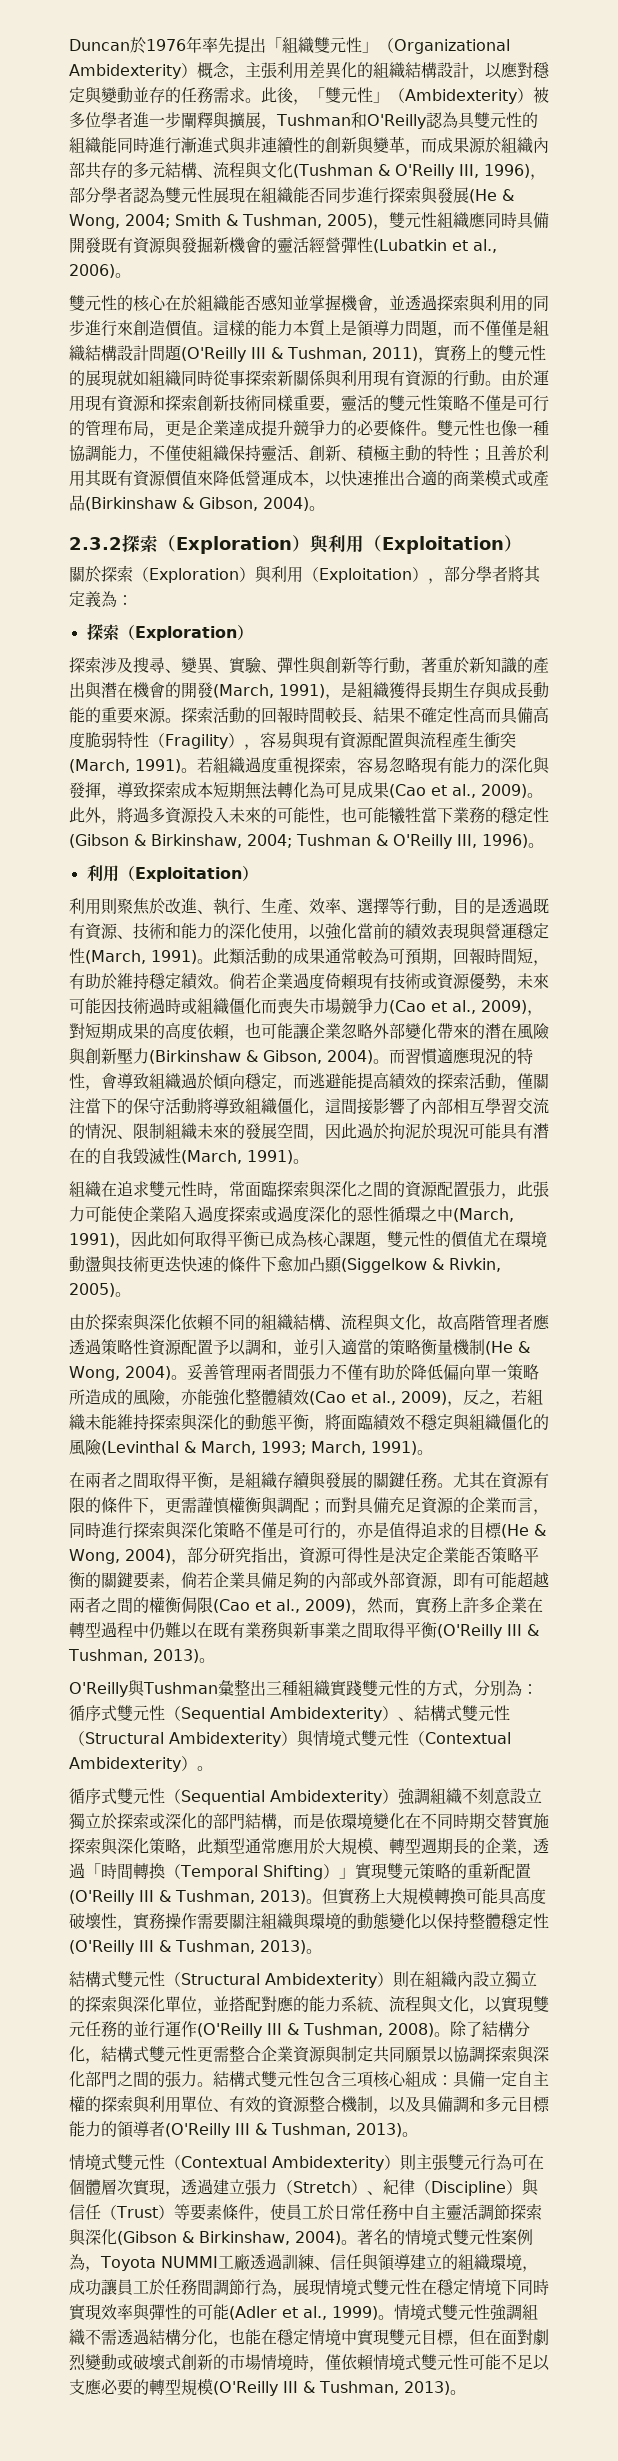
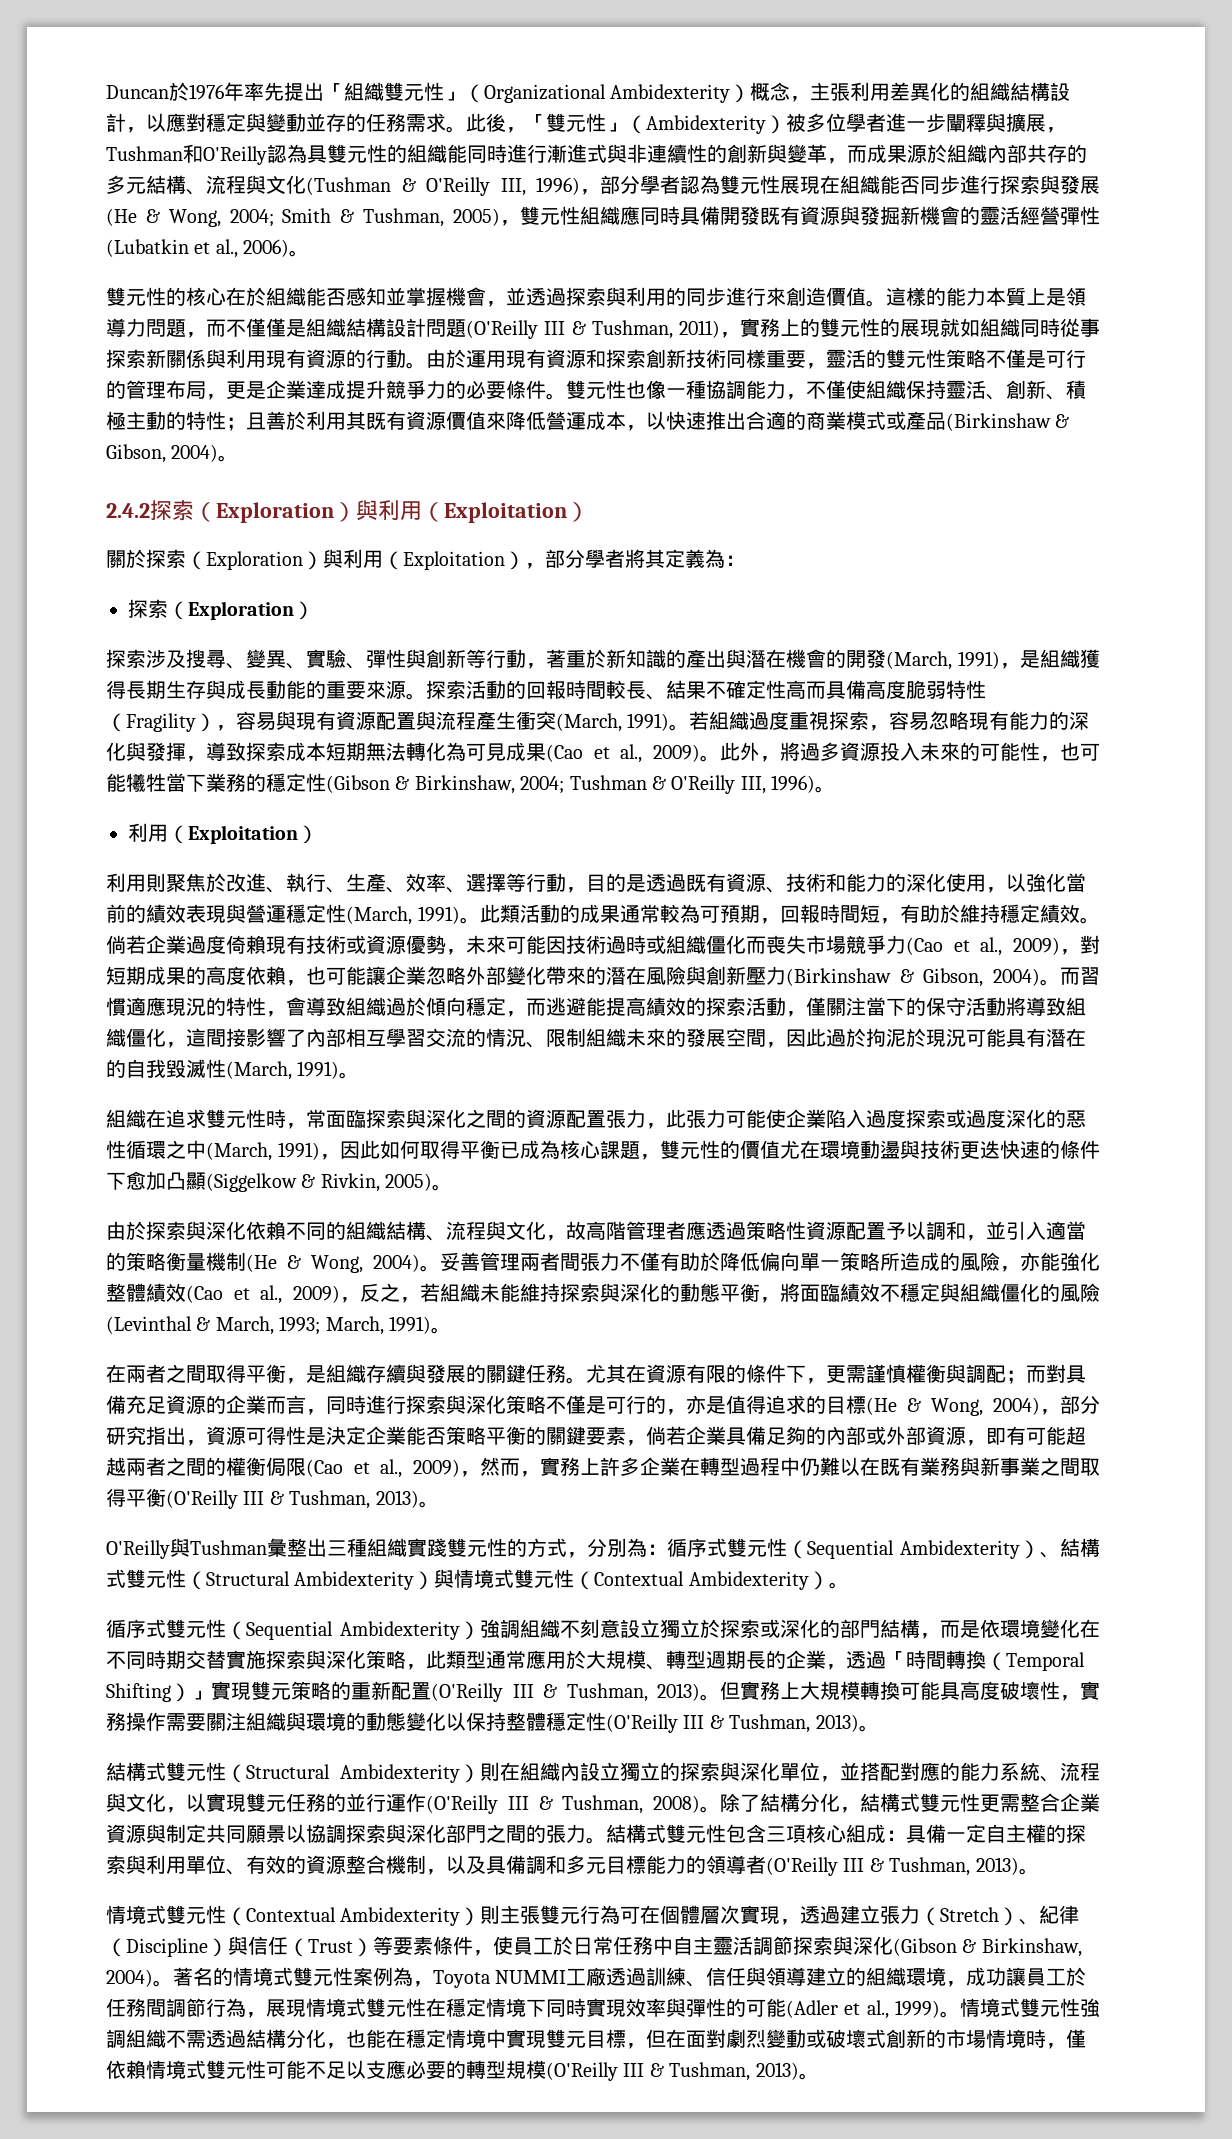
[69,537,122,550] 2.3.2 -> [106,503,150,518] 2.4.2

